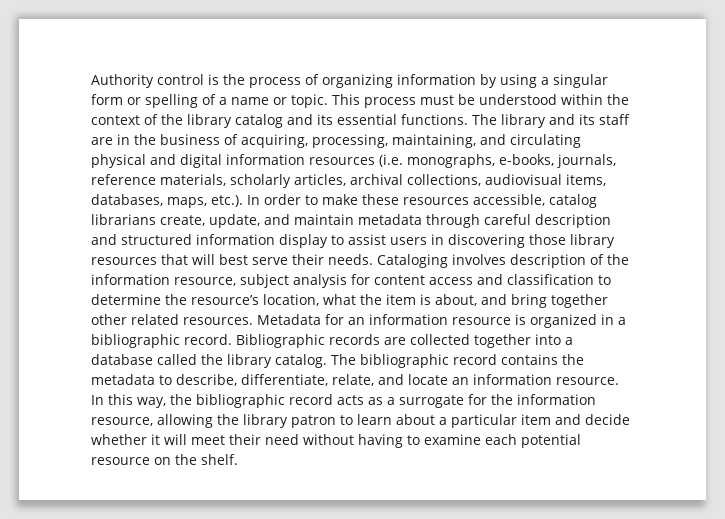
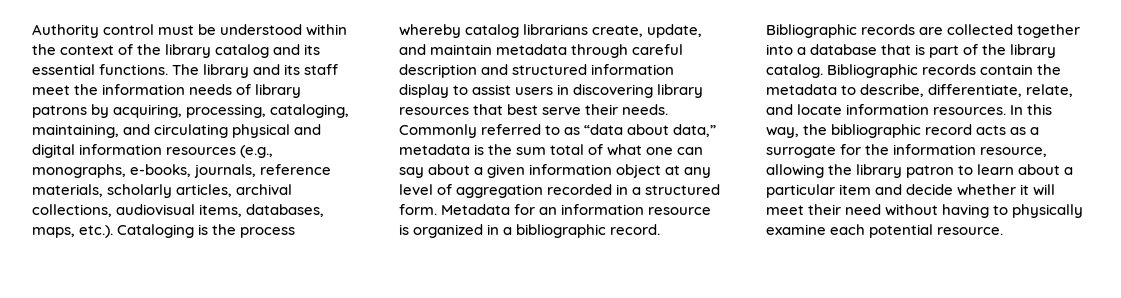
[208,74,608,88] [91,94,416,108] is the process of organizing information by using a singular form or spelling of a name or topic. This process -> (155, 29) none
[91,134,238,145] are in the business of -> [32,84,302,98] [32,104,110,118] meet the information needs of library patrons by
(388, 141) none -> [270,104,350,118] cataloging,
[379,154,403,167] (i.e. -> [240,145,274,158] (e.g.,
[247,194,545,206] In order to make these resources accessible, -> [117,224,296,238] [399,24,461,38] Cataloging is the process whereby
[529,234,566,245] those -> (654, 91) none
[192,254,215,265] will -> (504, 109) none
[377,254,629,268] [91,274,611,288] [91,294,608,308] [91,314,253,325] Cataloging involves description of the information resource, subject analysis for content access and classification to determine the resource’s location, what the item is about, and bring together other related resources. -> [399,124,717,138] [399,144,704,156] [399,164,712,178] [399,184,721,198] [399,204,437,215] Commonly referred to as “data about data,” metadata is the sum total of what one can say about a given information object at any level of aggregation recorded in a structured form.
[157,354,558,368] called the library catalog. The bibliographic record contains -> [881,44,1057,58] [766,64,1034,78] that is part of the library catalog. Bibliographic records contain
[452,374,619,385] an information resource. -> [846,104,1007,115] information resources.
(420, 440) none -> [1012,204,1084,218] physically
[91,454,238,465] resource on the shelf. -> [937,227,1004,235] resource.

